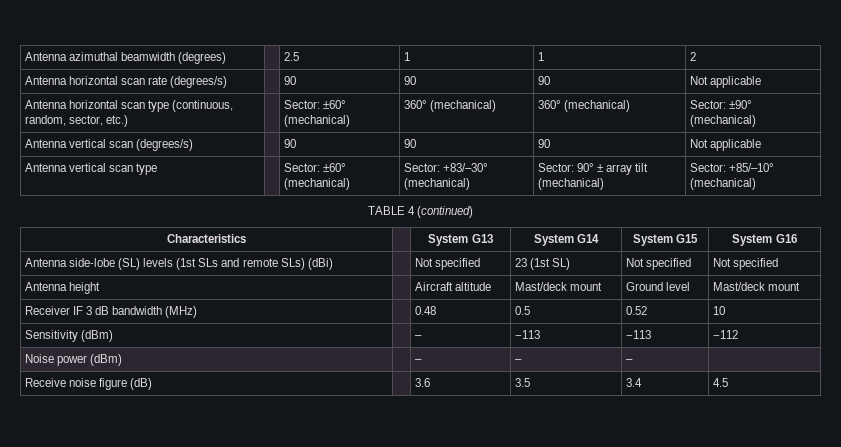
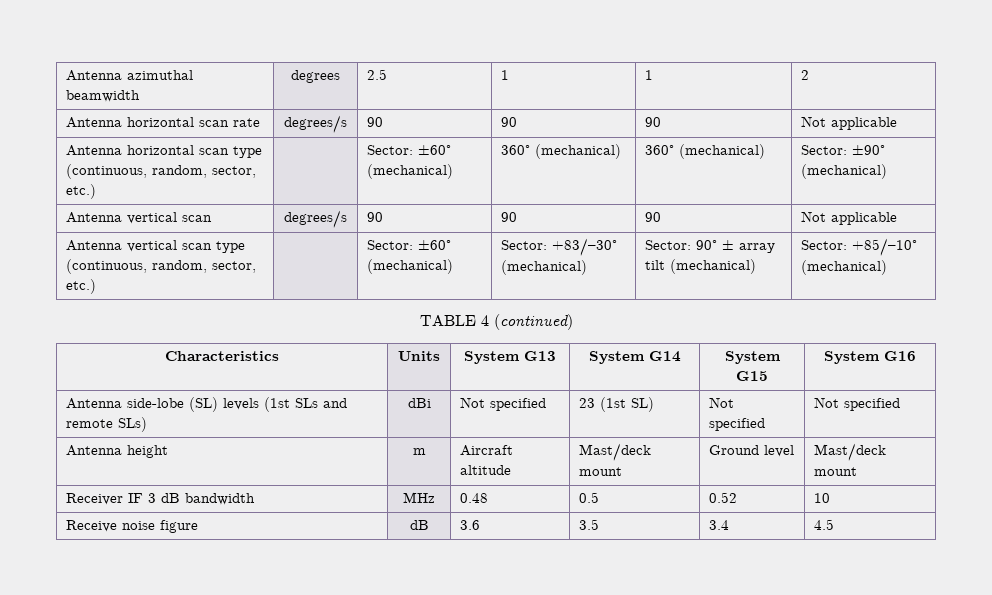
[178,52,227,64] (degrees) | -> [291,70,340,83] | degrees
[170,76,228,88] (degrees/s) | -> [284,115,347,133] | degrees/s
[136,139,194,151] (degrees/s) | -> [284,210,347,228] | degrees/s
(158, 169) none -> [66,259,257,274] [66,279,97,294] (continuous, random, sector, etc.)
(246, 238) none -> [398,351,440,361] Units
[307,258,333,270] (dBi) | -> [407,398,431,408] | dBi
(100, 288) none -> [412,448,426,455] m
[165,306,198,318] (MHz) | -> [403,492,435,503] | MHz
[24,330,113,342] [414,335,422,339] [514,330,540,339] [625,330,651,339] [712,330,738,339] [24,354,123,366] [414,359,422,363] [514,359,522,363] [625,359,633,363] // Sensitivity (dBm) | | – | −113 | −113 | −112 // Noise power (dBm) | | – | – | – | -> (831, 498) none
[130,378,153,390] (dB) | -> [409,520,429,530] | dB

